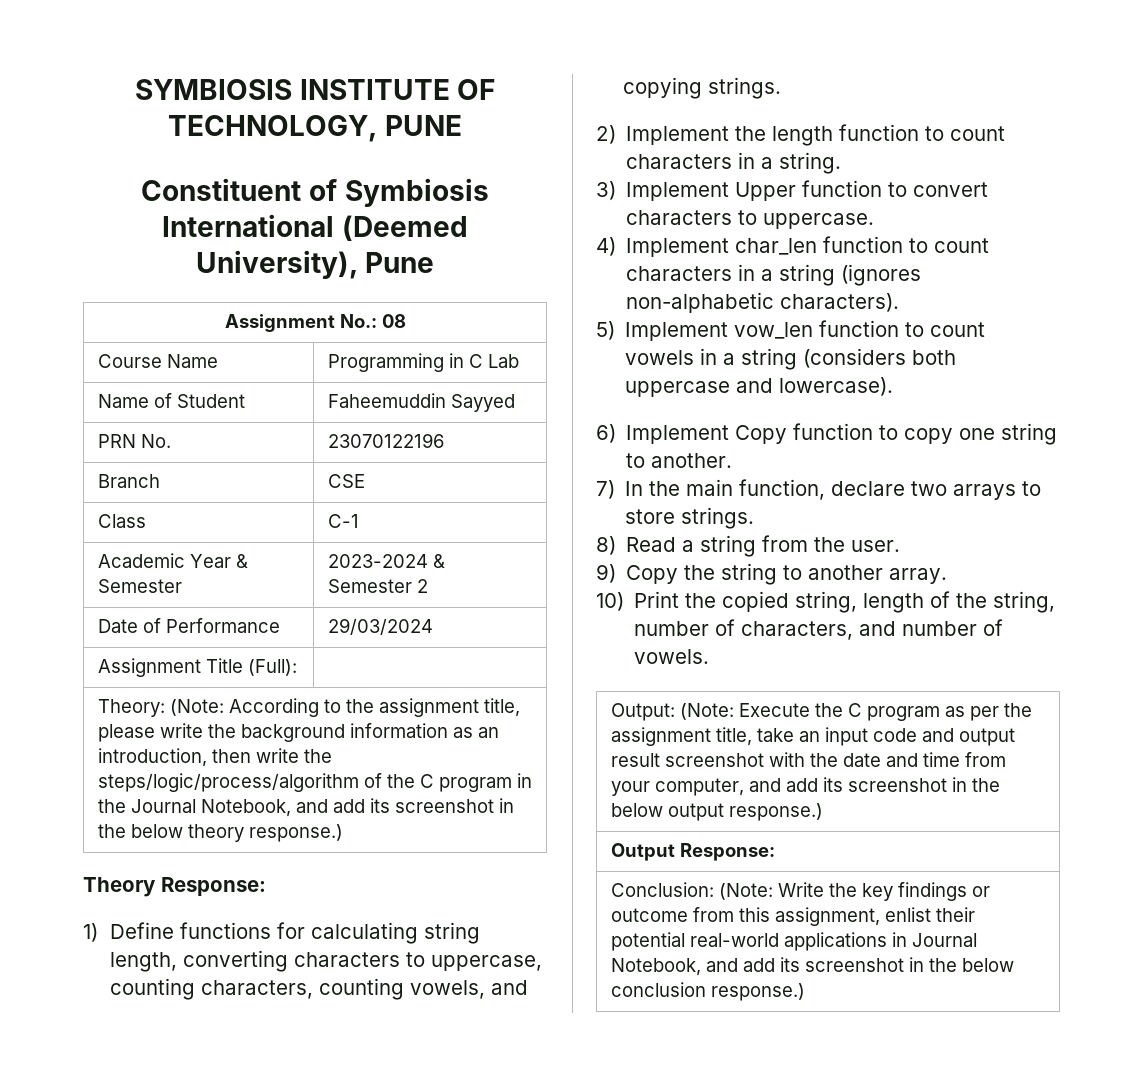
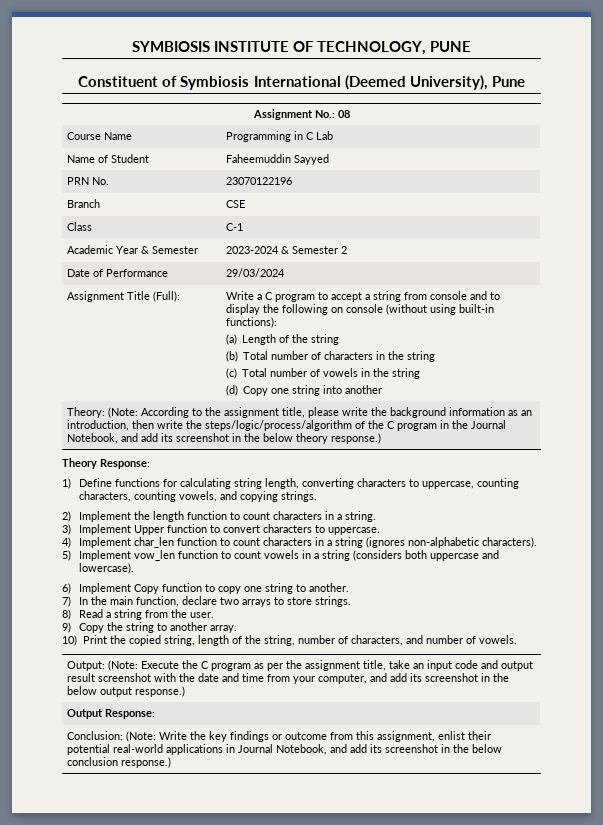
(297, 667) none -> [225,291,500,302] [225,304,494,315] [225,317,277,328] [225,334,340,345] [225,351,436,362] [225,368,421,379] [225,385,383,396] Write a C program to accept a string from console and to display the following on console (without using built-in functions): // (a) Length of the string // (b) Total number of characters in the string // (c) Total number of vowels in the string // (d) Copy one string into another

